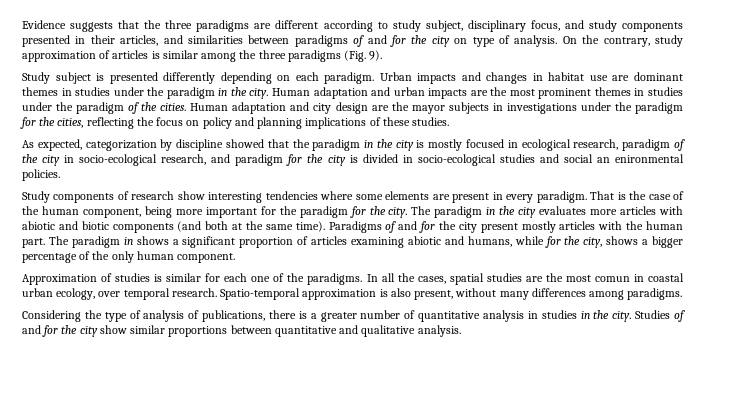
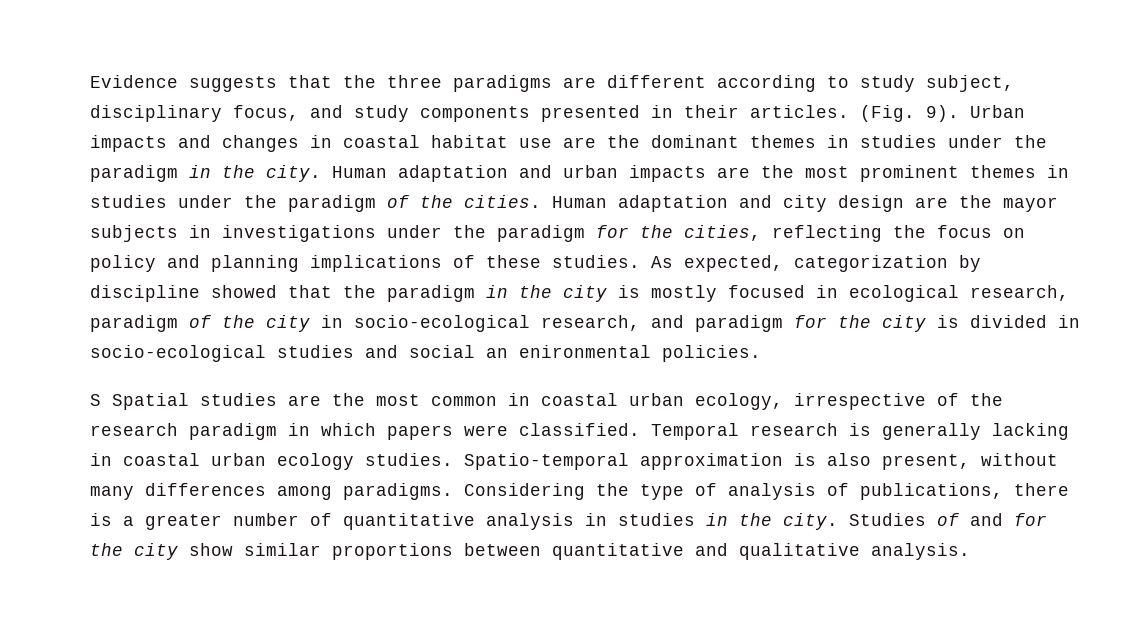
[120,35,683,47] [22,50,383,62] [22,72,375,84] articles, and similarities between paradigms of and for the city on type of analysis. On the contrary, study approximation of articles is similar among the three paradigms (Fig. 9). // Study subject is presented differently depending on each paradigm. -> [750,105,959,122] articles. (Fig. 9).
(543, 77) none -> [343,135,420,148] coastal
(630, 78) none -> [607,135,640,148] the
(450, 121) // -> (640, 261) none
[22,191,685,203] [22,206,683,218] [22,221,683,233] [22,236,683,248] [22,251,236,263] [22,273,484,285] Study components of research show interesting tendencies where some elements are present in every paradigm. That is the case of the human component, being more important for the paradigm for the city. The paradigm in the city evaluates more articles with abiotic and biotic components (and both at the same time). Paradigms of and for the city present mostly articles with the human part. The paradigm in shows a significant proportion of articles examining abiotic and humans, while for the city, shows a bigger percentage of the only human component. // Approximation of studies is similar for each one of the paradigms. In all the cases, spatial -> [90,393,189,410] S Spatial
[594,276,630,282] comun -> [431,396,497,406] common
[98,288,217,300] over temporal research. -> [794,393,1003,410] [90,423,1069,440] [90,453,453,470] irrespective of the research paradigm in which papers were classified. Temporal research is generally lacking in coastal urban ecology studies.
(683, 294) // -> (453, 491) none

